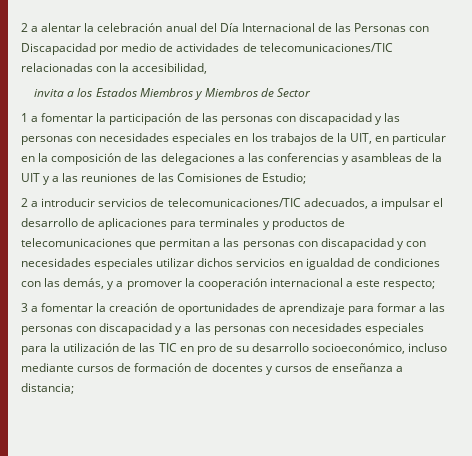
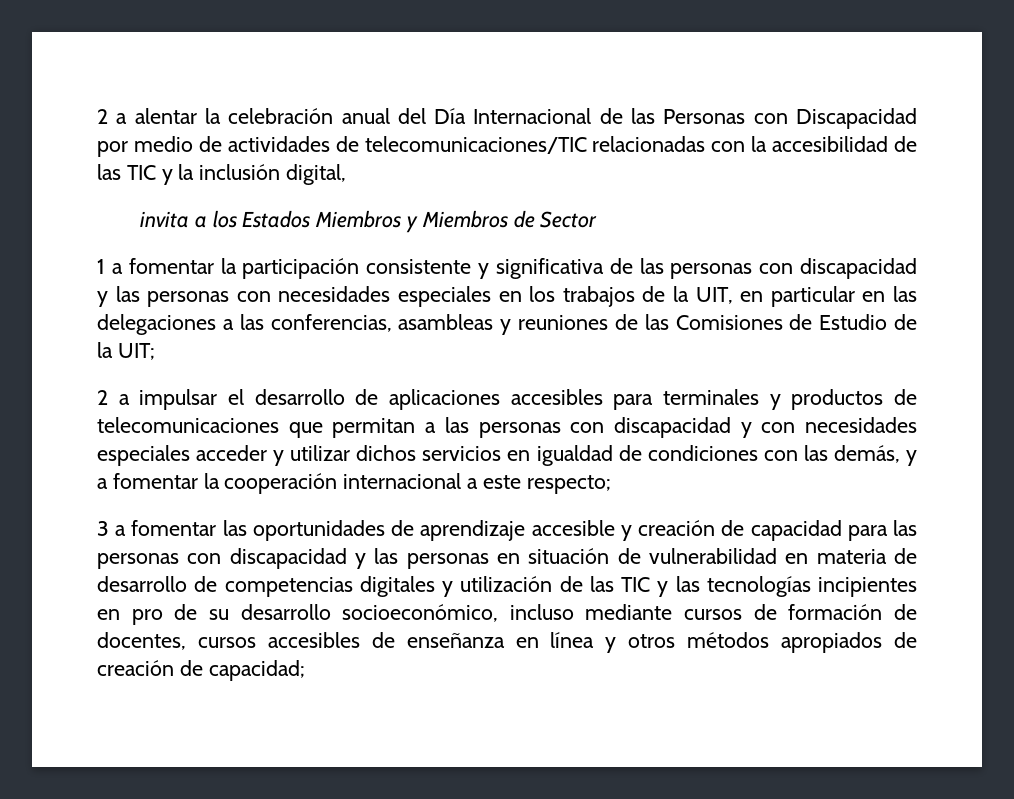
[132,63,208,74] accesibilidad, -> [772,136,917,152] [97,164,347,185] accesibilidad de las TIC y la inclusión digital,
(182, 119) none -> [366,258,604,279] consistente y significativa
[38,153,139,165] la composición de -> (886, 296) none
[266,153,443,165] [21,173,79,185] conferencias y asambleas de la UIT y a las -> [270,314,512,335] conferencias, asambleas y
[261,173,306,184] [21,198,368,209] Estudio; // 2 a introducir servicios de telecomunicaciones/TIC adecuados, -> [819,314,918,330] [97,342,155,360] [97,390,108,405] Estudio de la UIT; // 2
(168, 224) none -> [510,389,603,405] accesibles
(154, 264) none -> [196,445,285,466] acceder y
[126,281,182,290] promover -> [112,473,198,489] fomentar
[96,303,446,315] [21,323,424,335] [21,343,177,355] la creación de oportunidades de aprendizaje para formar a las personas con discapacidad y a las personas con necesidades especiales para la utilización de las TIC -> [222,520,918,541] [97,548,918,569] [97,576,917,597] las oportunidades de aprendizaje accesible y creación de capacidad para las personas con discapacidad y las personas en situación de vulnerabilidad en materia de desarrollo de competencias digitales y utilización de las TIC y las tecnologías incipientes
[211,363,404,375] [21,383,74,394] docentes y cursos de enseñanza a distancia; -> [97,632,917,653] [97,660,305,681] docentes, cursos accesibles de enseñanza en línea y otros métodos apropiados de creación de capacidad;

